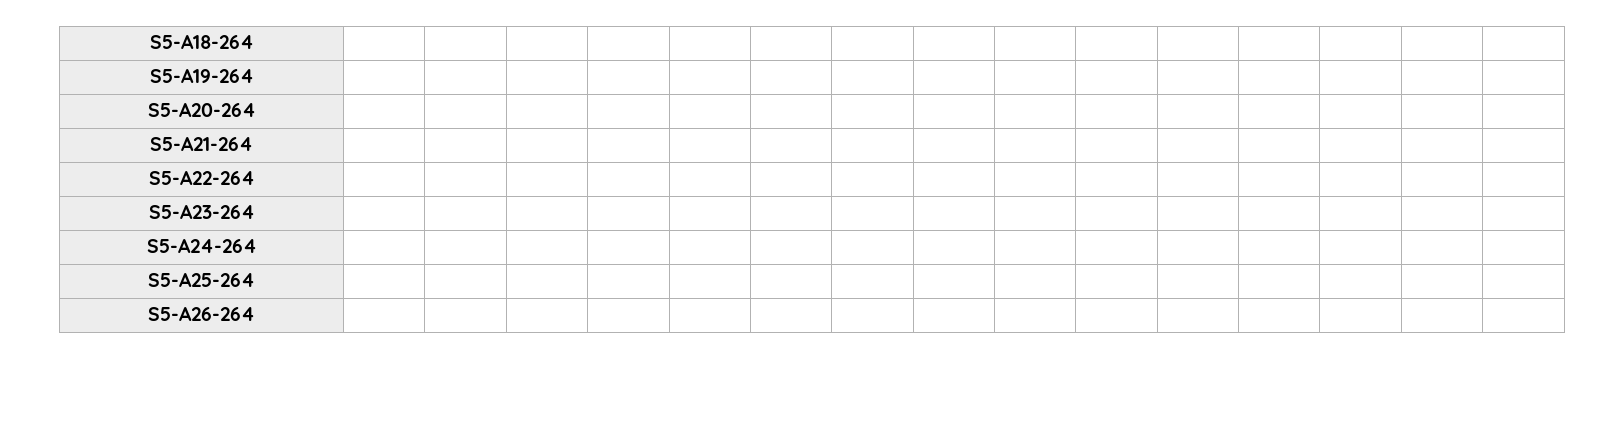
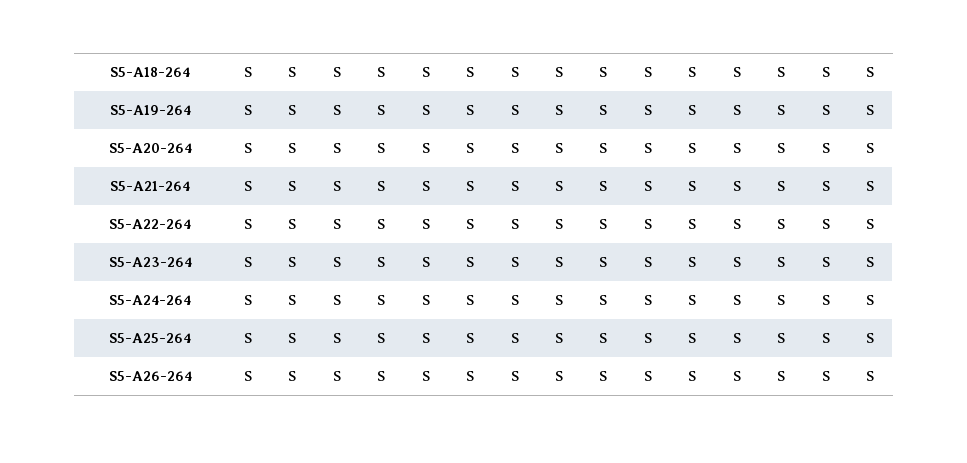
[149,68,254,83] [147,102,256,117] [150,136,253,151] [148,170,255,185] [148,204,255,219] [146,238,257,253] [148,272,255,287] [148,306,255,321] | | | | | | | | | | | | | | // S5-A19-264 | | | | | | | | | | | | | | | // S5-A20-264 | | | | | | | | | | | | | | | // S5-A21-264 | | | | | | | | | | | | | | | // S5-A22-264 | | | | | | | | | | | | | | | // S5-A23-264 | | | | | | | | | | | | | | | // S5-A24-264 | | | | | | | | | | | | | | | // S5-A25-264 | | | | | | | | | | | | | | | // S5-A26-264 | | | | | | | | | | | | | | | -> [243,67,252,77] [288,67,296,77] [332,67,341,77] [377,67,385,77] [421,67,430,77] [466,67,474,77] [510,67,519,77] [554,67,563,77] [599,67,607,77] [643,67,652,77] [688,67,696,77] [732,67,741,77] [777,67,785,77] [821,67,830,77] [866,67,874,77] [109,105,191,115] [243,105,252,115] [288,105,296,115] [332,105,341,115] [377,105,385,115] [421,105,430,115] [466,105,474,115] [510,105,519,115] [554,105,563,115] [599,105,607,115] [643,105,652,115] [688,105,696,115] [732,105,741,115] [777,105,785,115] [821,105,830,115] [866,105,874,115] [108,143,192,153] [243,143,252,153] [288,143,296,153] [332,143,341,153] [377,143,385,153] [421,143,430,153] [466,143,474,153] [510,143,519,153] [554,143,563,153] [599,143,607,153] [643,143,652,153] [688,143,696,153] [732,143,741,153] [777,143,785,153] [821,143,830,153] [866,143,874,153] [110,181,190,191] [243,181,252,191] [288,181,296,191] [332,181,341,191] [377,181,385,191] [421,181,430,191] [466,181,474,191] [510,181,519,191] [554,181,563,191] [599,181,607,191] [643,181,652,191] [688,181,696,191] [732,181,741,191] [777,181,785,191] [821,181,830,191] [866,181,874,191] [109,219,191,229] [243,219,252,229] [288,219,296,229] [332,219,341,229] [377,219,385,229] [421,219,430,229] [466,219,474,229] [510,219,519,229] [554,219,563,229] [599,219,607,229] [643,219,652,229] [688,219,696,229] [732,219,741,229] [777,219,785,229] [821,219,830,229] [866,219,874,229] [108,257,192,267] [243,257,252,267] [288,257,296,267] [332,257,341,267] [377,257,385,267] [421,257,430,267] [466,257,474,267] [510,257,519,267] [554,257,563,267] [599,257,607,267] [643,257,652,267] [688,257,696,267] [732,257,741,267] [777,257,785,267] [821,257,830,267] [866,257,874,267] [109,295,191,305] [243,295,252,305] [288,295,296,305] [332,295,341,305] [377,295,385,305] [421,295,430,305] [466,295,474,305] [510,295,519,305] [554,295,563,305] [599,295,607,305] [643,295,652,305] [688,295,696,305] [732,295,741,305] [777,295,785,305] [821,295,830,305] [866,295,874,305] [109,333,191,343] [243,333,252,343] [288,333,296,343] [332,333,341,343] [377,333,385,343] [421,333,430,343] [466,333,474,343] [510,333,519,343] [554,333,563,343] [599,333,607,343] [643,333,652,343] [688,333,696,343] [732,333,741,343] [777,333,785,343] [821,333,830,343] [866,333,874,343] [108,371,192,381] [243,371,252,381] [288,371,296,381] [332,371,341,381] [377,371,385,381] [421,371,430,381] [466,371,474,381] [510,371,519,381] [554,371,563,381] [599,371,607,381] [643,371,652,381] [688,371,696,381] [732,371,741,381] [777,371,785,381] [821,371,830,381] [866,371,874,381] S | S | S | S | S | S | S | S | S | S | S | S | S | S | S // S5-A19-264 | S | S | S | S | S | S | S | S | S | S | S | S | S | S | S // S5-A20-264 | S | S | S | S | S | S | S | S | S | S | S | S | S | S | S // S5-A21-264 | S | S | S | S | S | S | S | S | S | S | S | S | S | S | S // S5-A22-264 | S | S | S | S | S | S | S | S | S | S | S | S | S | S | S // S5-A23-264 | S | S | S | S | S | S | S | S | S | S | S | S | S | S | S // S5-A24-264 | S | S | S | S | S | S | S | S | S | S | S | S | S | S | S // S5-A25-264 | S | S | S | S | S | S | S | S | S | S | S | S | S | S | S // S5-A26-264 | S | S | S | S | S | S | S | S | S | S | S | S | S | S | S

